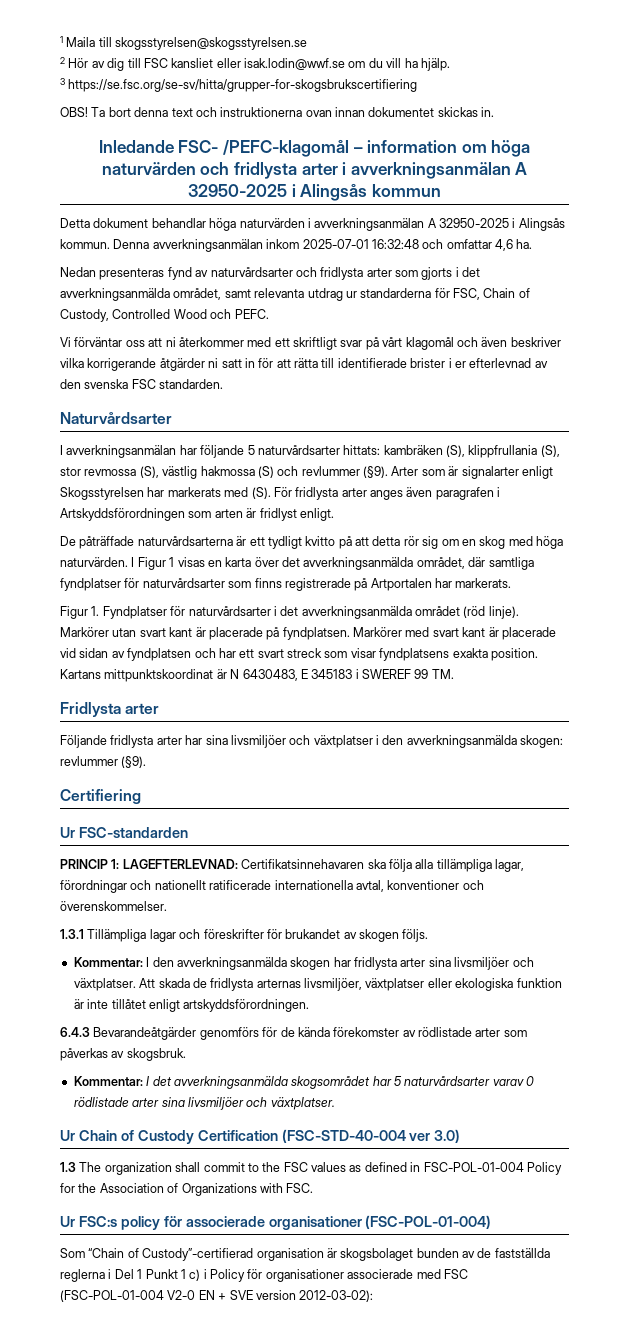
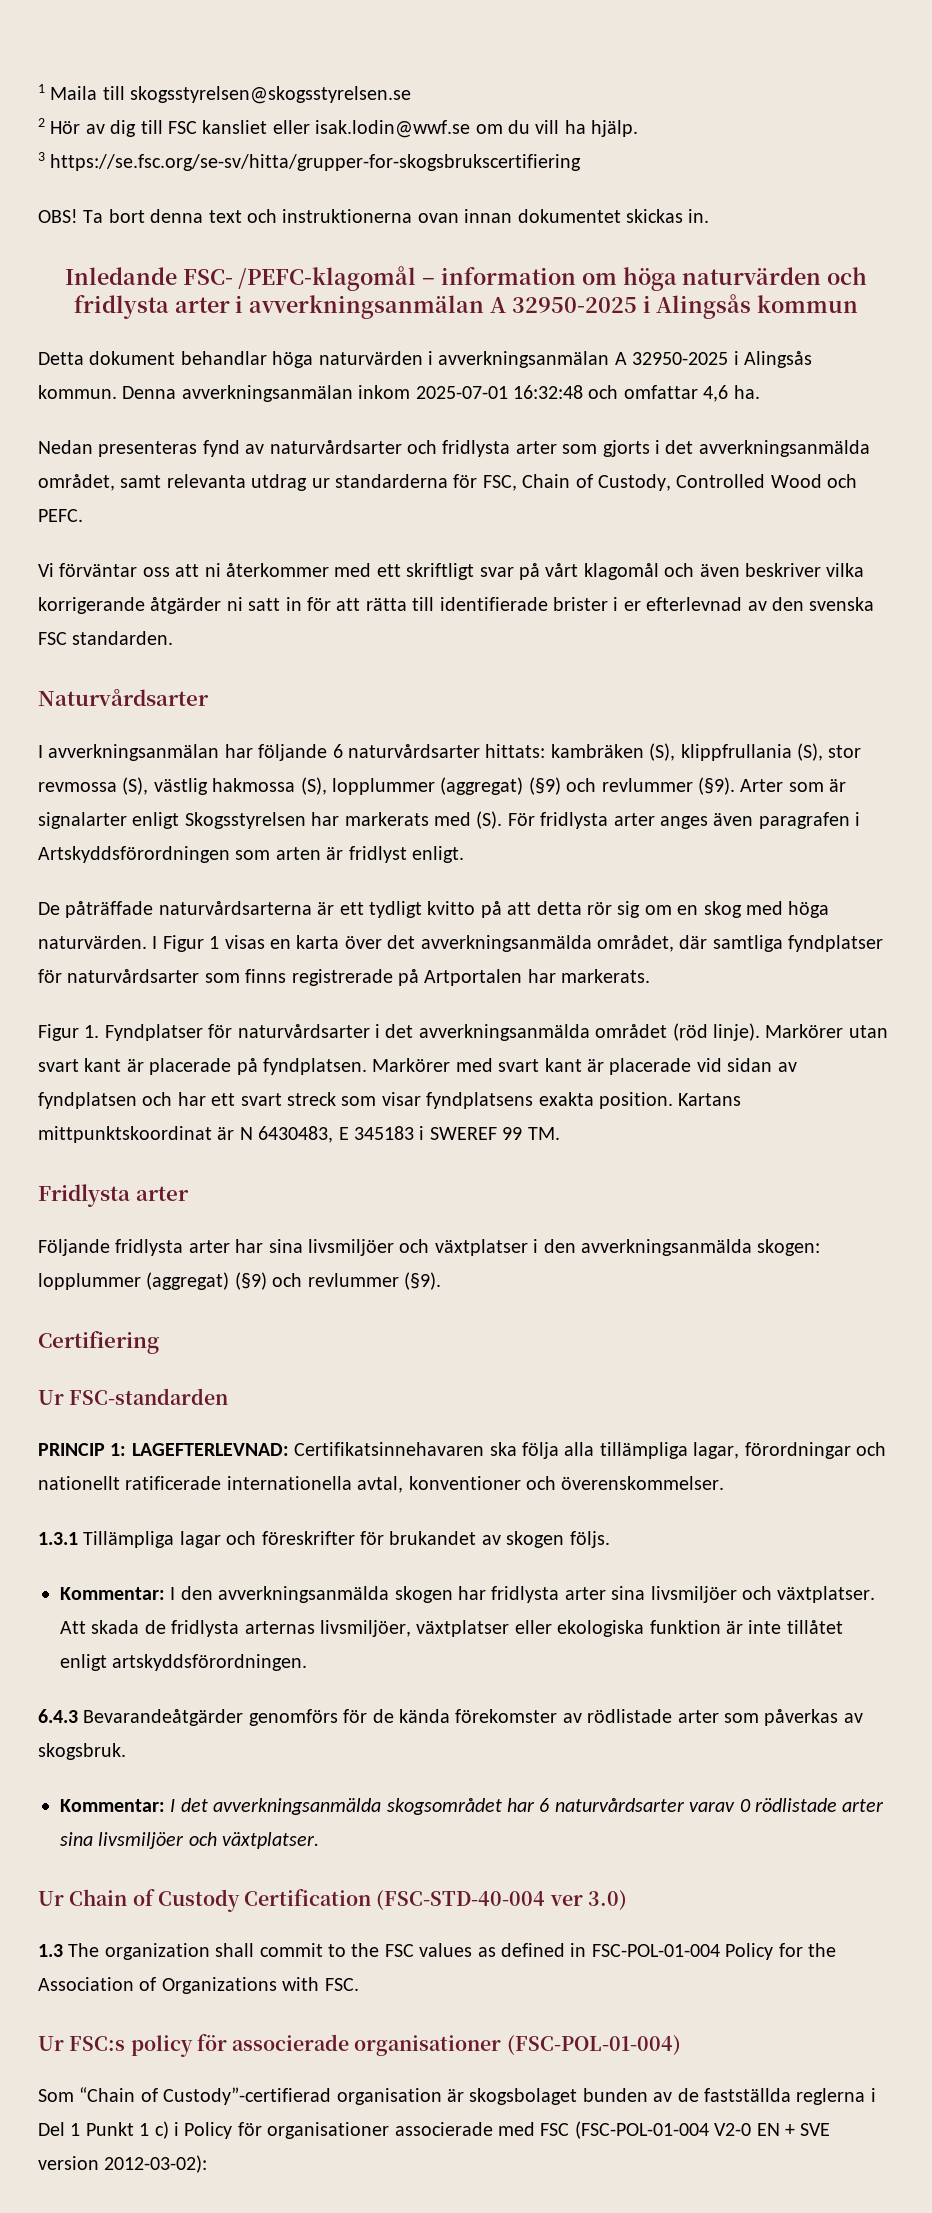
[247,445,255,455] 5 -> [332,744,343,758] 6
[257,466,274,478] (S) -> [300,777,561,795] (S), lopplummer (aggregat) (§9)
(564, 741) none -> [38,1272,303,1290] lopplummer (aggregat) (§9) och
[394,1076,402,1086] 5 -> [539,1798,550,1812] 6

